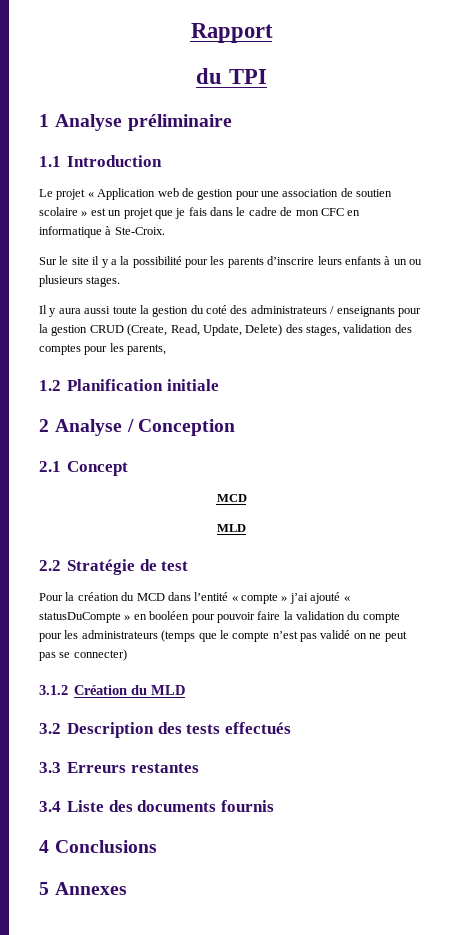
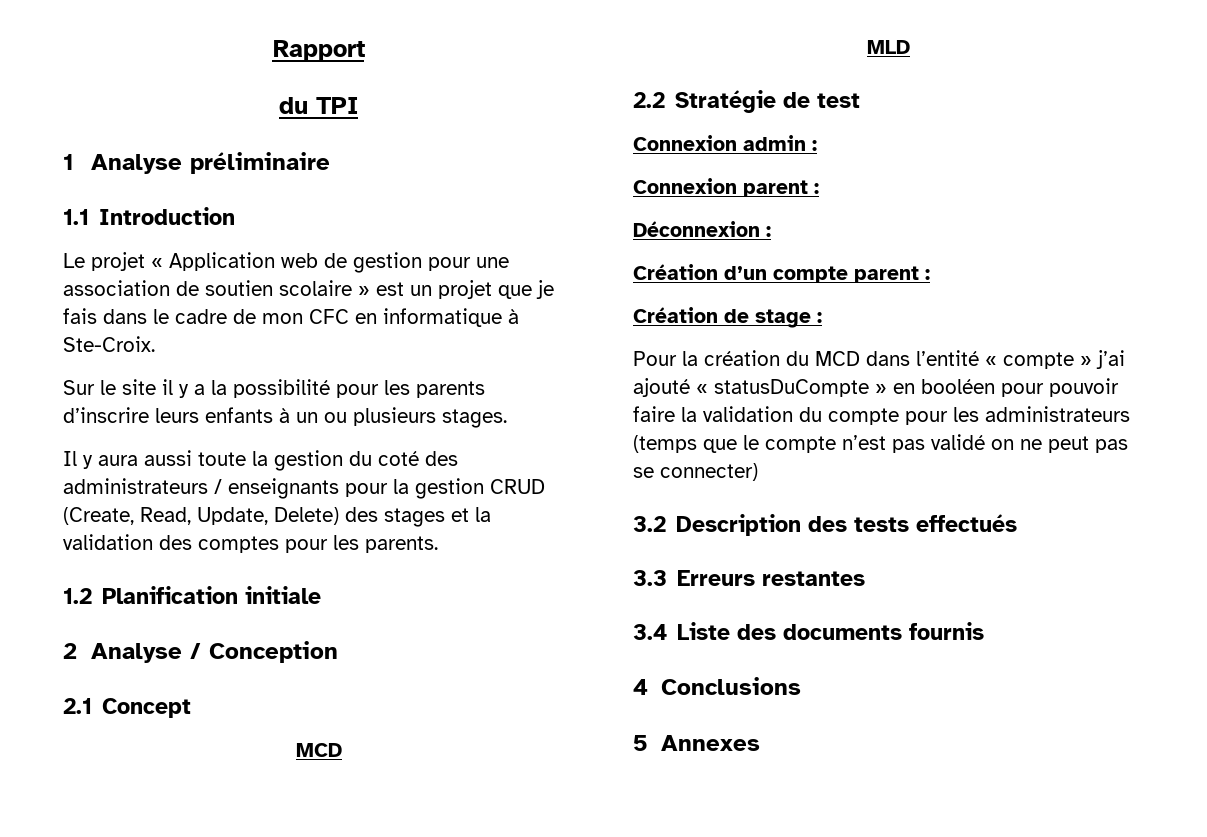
[306,325,340,336] stages, -> [384,507,491,527] stages et la
[127,344,167,355] parents, -> [365,536,438,553] parents.
(189, 566) none -> [633,135,817,151] [633,178,819,197] [633,221,771,237] [633,264,930,283] [633,307,822,328] // Connexion admin : // Connexion parent : // Déconnexion : // Création d’un compte parent : // Création de stage :
[39,685,186,695] // 3.1.2 Création du MLD -> (758, 472) none

